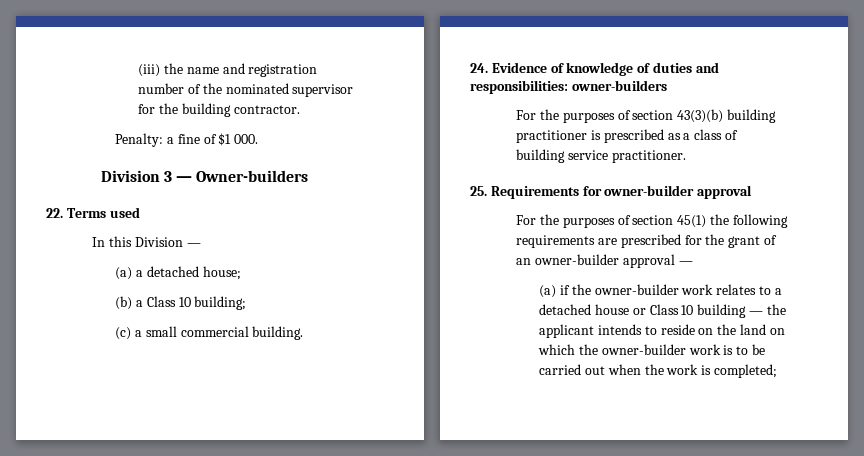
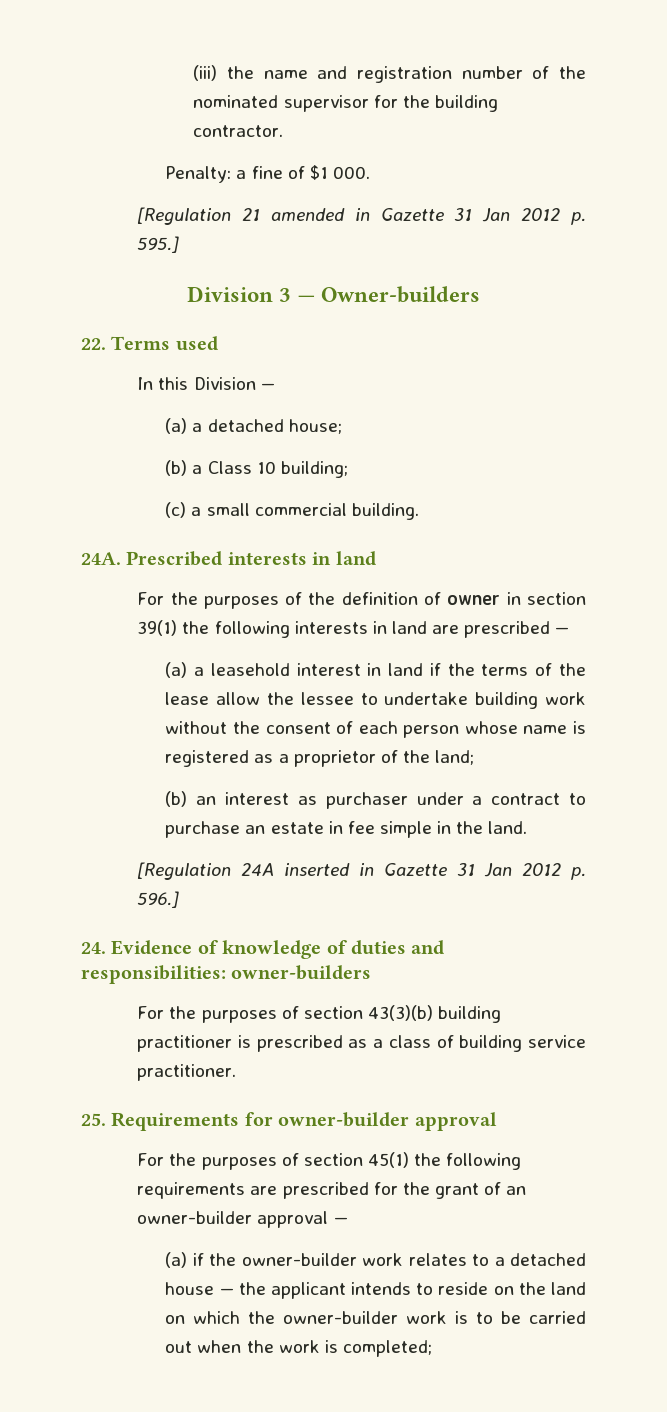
(259, 139) none -> [137,207,586,225] [137,236,180,253] // [Regulation 21 amended in Gazette 31 Jan 2012 p. 595.]
(304, 333) none -> [81,551,376,566] [137,592,586,609] [137,620,570,638] [165,662,587,678] [165,692,587,709] [165,721,586,738] [165,750,475,767] [165,791,586,809] [165,821,528,838] [137,862,586,880] [137,891,180,908] // 24A. Prescribed interests in land // For the purposes of the definition of owner in section 39(1) the following interests in land are prescribed — // (a) a leasehold interest in land if the terms of the lease allow the lessee to undertake building work without the consent of each person whose name is registered as a proprietor of the land; // (b) an interest as purchaser under a contract to purchase an estate in fee simple in the land. // [Regulation 24A inserted in Gazette 31 Jan 2012 p. 596.]
[632,304,747,318] or Class 10 building -> (215, 1288) none

